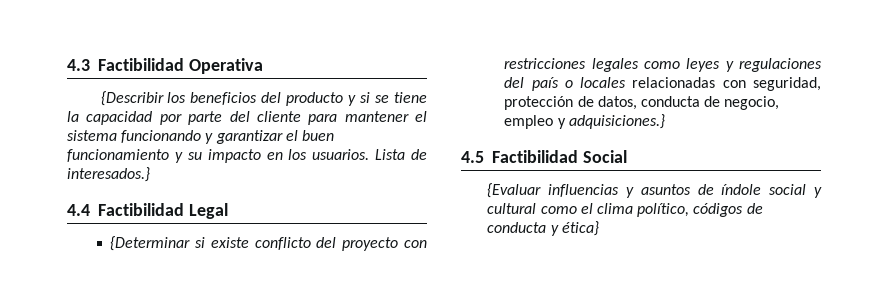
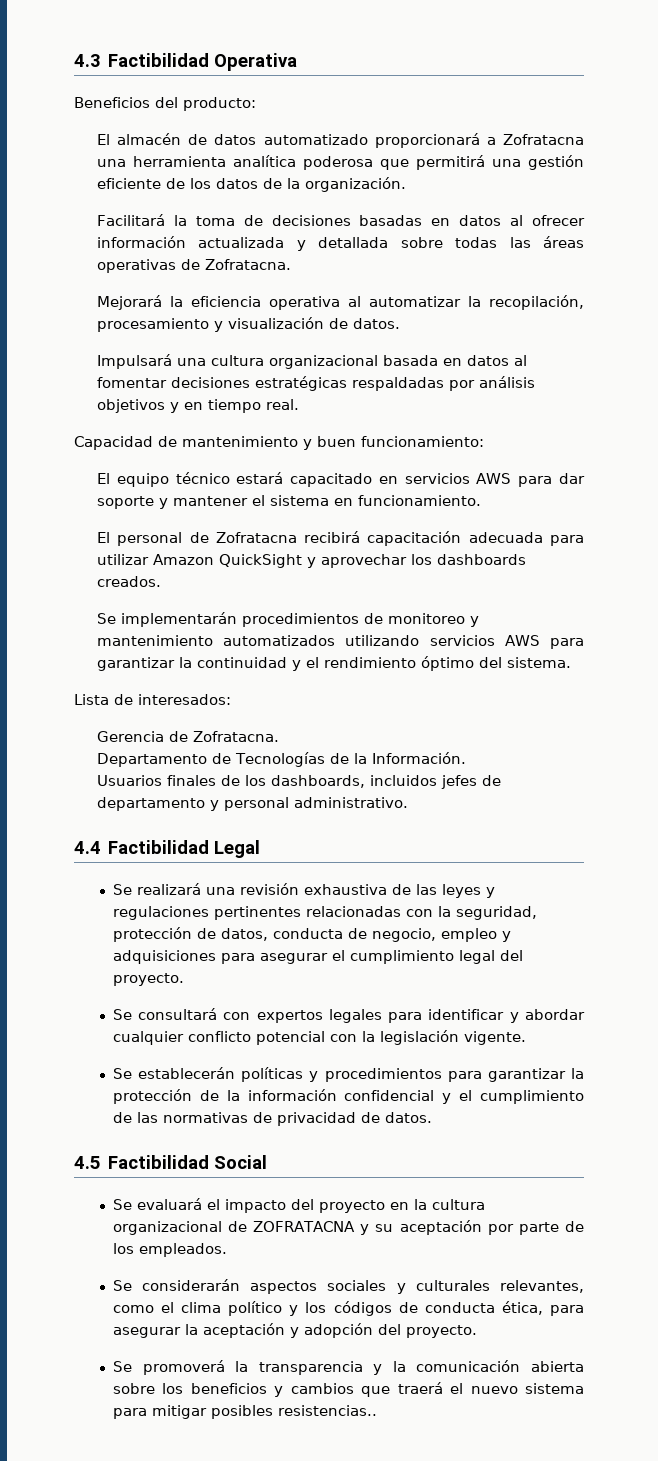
[100,91,427,106] [67,111,427,125] [67,130,334,144] [67,149,427,163] [67,167,150,182] [67,203,228,219] [110,236,427,251] [504,58,822,72] [504,77,627,91] {Describir los beneficios del producto y si se tiene la capacidad por parte del cliente para mantener el sistema funcionando y garantizar el buen funcionamiento y su impacto en los usuarios. Lista de interesados.} // 4.4 Factibilidad Legal // {Determinar si existe conflicto del proyecto con restricciones legales como leyes y regulaciones del país o locales -> [74,97,256,111] [96,133,584,148] [96,155,584,170] [96,177,406,192] [96,214,585,226] [96,236,584,251] [96,259,291,273] [96,295,584,310] [96,317,400,332] [96,354,527,369] [96,376,535,391] [96,399,299,413] [74,436,484,450] [96,472,585,487] [96,495,481,509] [96,531,584,546] [96,554,526,568] [96,576,161,587] [96,612,479,627] [96,635,585,649] [96,656,571,671] [74,694,231,705] [96,731,279,742] [96,752,466,767] [96,775,501,789] [96,797,408,811] [74,840,261,858] [112,883,495,898] [112,906,301,920] Beneficios del producto: // El almacén de datos automatizado proporcionará a Zofratacna una herramienta analítica poderosa que permitirá una gestión eficiente de los datos de la organización. // Facilitará la toma de decisiones basadas en datos al ofrecer información actualizada y detallada sobre todas las áreas operativas de Zofratacna. // Mejorará la eficiencia operativa al automatizar la recopilación, procesamiento y visualización de datos. // Impulsará una cultura organizacional basada en datos al fomentar decisiones estratégicas respaldadas por análisis objetivos y en tiempo real. // Capacidad de mantenimiento y buen funcionamiento: // El equipo técnico estará capacitado en servicios AWS para dar soporte y mantener el sistema en funcionamiento. // El personal de Zofratacna recibirá capacitación adecuada para utilizar Amazon QuickSight y aprovechar los dashboards creados. // Se implementarán procedimientos de monitoreo y mantenimiento automatizados utilizando servicios AWS para garantizar la continuidad y el rendimiento óptimo del sistema. // Lista de interesados: // Gerencia de Zofratacna. // Departamento de Tecnologías de la Información. // Usuarios finales de los dashboards, incluidos jefes de departamento y personal administrativo. // 4.4 Factibilidad Legal // Se realizará una revisión exhaustiva de las leyes y regulaciones pertinentes
(746, 84) none -> [437,906,451,917] la
[568,114,665,129] [461,150,627,163] [487,183,822,198] [487,203,763,217] [487,221,599,236] adquisiciones.} // 4.5 Factibilidad Social // {Evaluar influencias y asuntos de índole social y cultural como el clima político, códigos de conducta y ética} -> [112,950,523,964] [112,973,184,986] [112,1008,585,1023] [112,1030,526,1045] [112,1067,584,1082] [112,1089,584,1104] [112,1112,432,1126] [74,1155,268,1169] [112,1198,485,1213] [112,1220,584,1235] [112,1243,227,1257] [112,1279,584,1294] [112,1301,584,1316] [112,1323,477,1338] [112,1360,584,1375] [112,1382,584,1397] [112,1405,377,1419] adquisiciones para asegurar el cumplimiento legal del proyecto. // Se consultará con expertos legales para identificar y abordar cualquier conflicto potencial con la legislación vigente. // Se establecerán políticas y procedimientos para garantizar la protección de la información confidencial y el cumplimiento de las normativas de privacidad de datos. // 4.5 Factibilidad Social // Se evaluará el impacto del proyecto en la cultura organizacional de ZOFRATACNA y su aceptación por parte de los empleados. // Se considerarán aspectos sociales y culturales relevantes, como el clima político y los códigos de conducta ética, para asegurar la aceptación y adopción del proyecto. // Se promoverá la transparencia y la comunicación abierta sobre los beneficios y cambios que traerá el nuevo sistema para mitigar posibles resistencias..

